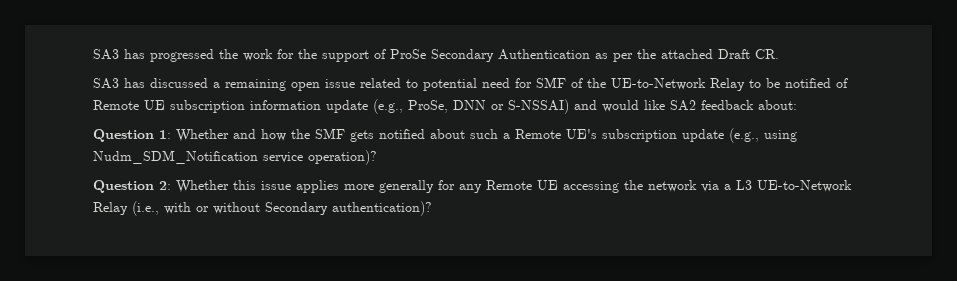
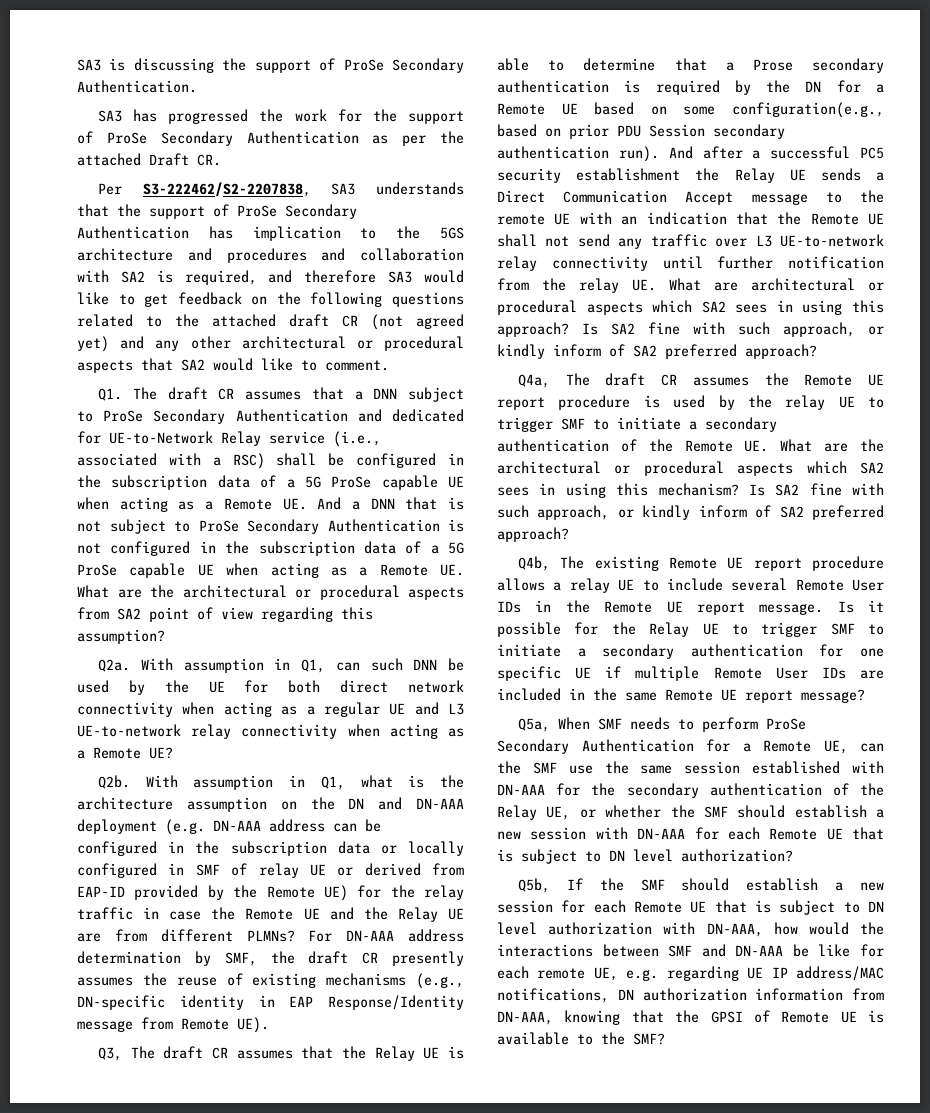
[93,49,119,60] SA3 -> [77,58,464,73] [77,80,197,93] [98,110,123,122] SA3 is discussing the support of ProSe Secondary Authentication. // SA3
[93,77,848,91] [93,99,797,114] [93,128,797,143] [93,150,377,165] [93,180,852,193] [93,201,432,216] SA3 has discussed a remaining open issue related to potential need for SMF of the UE-to-Network Relay to be notified of Remote UE subscription information update (e.g., ProSe, DNN or S-NSSAI) and would like SA2 feedback about: // Question 1: Whether and how the SMF gets notified about such a Remote UE's subscription update (e.g., using Nudm_SDM_Notification service operation)? // Question 2: Whether this issue applies more generally for any Remote UE accessing the network via a L3 UE-to-Network Relay (i.e., with or without Secondary authentication)? -> [98,182,464,197] [77,204,357,219] [77,226,465,241] [77,248,464,263] [77,270,464,285] [77,292,464,307] [77,314,464,330] [77,336,464,352] [77,358,389,373] [98,387,464,402] [77,409,464,424] [77,431,381,447] [77,453,464,469] [77,475,464,490] [77,497,464,512] [77,519,464,534] [77,541,464,556] [77,563,464,578] [77,585,464,600] [77,607,373,622] [77,629,165,644] [98,658,464,673] [77,680,464,695] [77,702,464,717] [77,724,464,739] [77,747,173,759] [98,775,465,790] [77,797,464,812] [77,819,381,835] [77,841,465,856] [77,863,464,878] [77,885,464,901] [77,907,464,922] [77,929,464,942] [77,951,464,966] [77,973,464,989] [77,995,464,1010] [77,1017,269,1033] [98,1046,464,1061] [497,58,884,73] [497,80,884,95] [497,102,884,118] [497,124,785,139] [497,146,884,162] [497,168,884,183] [497,190,884,205] [497,212,884,225] [497,234,884,249] [497,256,884,271] [497,278,884,293] [497,300,884,315] [497,322,884,337] [497,344,817,359] [518,373,884,388] [497,395,884,410] [497,417,777,432] [497,439,884,452] [497,461,884,476] [497,483,884,498] [497,505,884,520] [497,527,569,542] [518,556,884,571] [497,578,884,593] [497,600,884,615] [497,622,884,637] [497,644,884,659] [497,666,884,681] [497,688,865,703] [518,717,807,732] [497,739,884,754] [497,761,884,774] [497,783,884,798] [497,805,884,820] [497,827,884,840] [497,849,793,864] [518,878,884,893] [497,900,884,915] [497,922,884,937] [497,944,884,957] [497,966,884,981] [497,988,884,1003] [497,1010,884,1025] [497,1032,665,1045] Per S3-222462/S2-2207838, SA3 understands that the support of ProSe Secondary Authentication has implication to the 5GS architecture and procedures and collaboration with SA2 is required, and therefore SA3 would like to get feedback on the following questions related to the attached draft CR (not agreed yet) and any other architectural or procedural aspects that SA2 would like to comment. // Q1. The draft CR assumes that a DNN subject to ProSe Secondary Authentication and dedicated for UE-to-Network Relay service (i.e., associated with a RSC) shall be configured in the subscription data of a 5G ProSe capable UE when acting as a Remote UE. And a DNN that is not subject to ProSe Secondary Authentication is not configured in the subscription data of a 5G ProSe capable UE when acting as a Remote UE. What are the architectural or procedural aspects from SA2 point of view regarding this assumption? // Q2a. With assumption in Q1, can such DNN be used by the UE for both direct network connectivity when acting as a regular UE and L3 UE-to-network relay connectivity when acting as a Remote UE? // Q2b. With assumption in Q1, what is the architecture assumption on the DN and DN-AAA deployment (e.g. DN-AAA address can be configured in the subscription data or locally configured in SMF of relay UE or derived from EAP-ID provided by the Remote UE) for the relay traffic in case the Remote UE and the Relay UE are from different PLMNs? For DN-AAA address determination by SMF, the draft CR presently assumes the reuse of existing mechanisms (e.g., DN-specific identity in EAP Response/Identity message from Remote UE). // Q3, The draft CR assumes that the Relay UE is able to determine that a Prose secondary authentication is required by the DN for a Remote UE based on some configuration(e.g., based on prior PDU Session secondary authentication run). And after a successful PC5 security establishment the Relay UE sends a Direct Communication Accept message to the remote UE with an indication that the Remote UE shall not send any traffic over L3 UE-to-network relay connectivity until further notification from the relay UE. What are architectural or procedural aspects which SA2 sees in using this approach? Is SA2 fine with such approach, or kindly inform of SA2 preferred approach? // Q4a, The draft CR assumes the Remote UE report procedure is used by the relay UE to trigger SMF to initiate a secondary authentication of the Remote UE. What are the architectural or procedural aspects which SA2 sees in using this mechanism? Is SA2 fine with such approach, or kindly inform of SA2 preferred approach? // Q4b, The existing Remote UE report procedure allows a relay UE to include several Remote User IDs in the Remote UE report message. Is it possible for the Relay UE to trigger SMF to initiate a secondary authentication for one specific UE if multiple Remote User IDs are included in the same Remote UE report message? // Q5a, When SMF needs to perform ProSe Secondary Authentication for a Remote UE, can the SMF use the same session established with DN-AAA for the secondary authentication of the Relay UE, or whether the SMF should establish a new session with DN-AAA for each Remote UE that is subject to DN level authorization? // Q5b, If the SMF should establish a new session for each Remote UE that is subject to DN level authorization with DN-AAA, how would the interactions between SMF and DN-AAA be like for each remote UE, e.g. regarding UE IP address/MAC notifications, DN authorization information from DN-AAA, knowing that the GPSI of Remote UE is available to the SMF?

